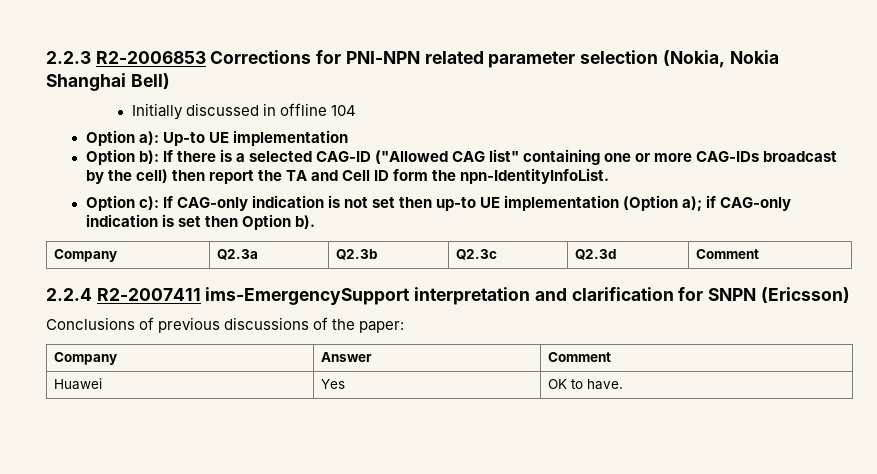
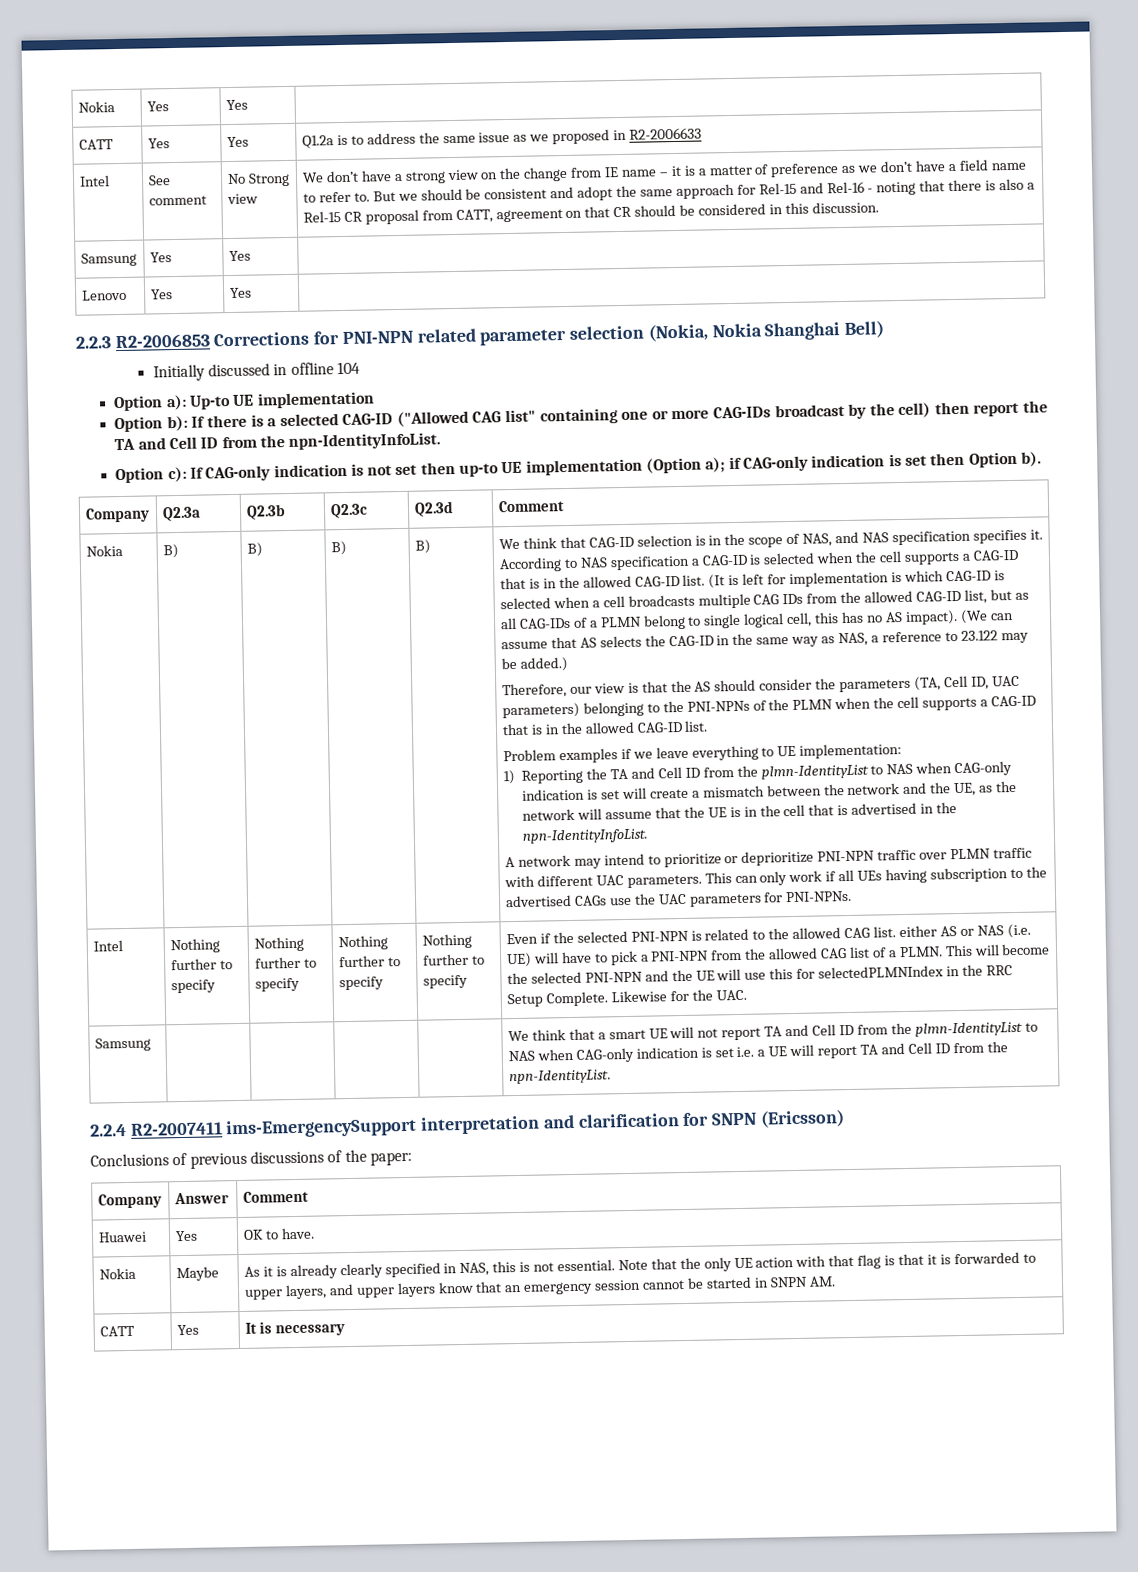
(46, 57) none -> [77,101,115,113] [146,101,169,112] [225,99,248,111] [78,139,114,150] [147,138,170,149] [226,136,249,148] [301,127,702,149] [78,175,110,187] [147,175,171,186] [148,195,207,206] [226,172,290,187] [226,193,258,205] [301,159,1026,184] [302,178,1035,203] [302,201,879,225] [80,252,137,267] [149,252,172,263] [228,250,251,262] [81,289,127,301] [150,289,173,300] [228,287,252,299] Nokia | Yes | Yes | // CATT | Yes | Yes | Q1.2a is to address the same issue as we proposed in R2-2006633 // Intel | See comment | No Strong view | We don’t have a strong view on the change from IE name – it is a matter of preference as we don’t have a field name to refer to. But we should be consistent and adopt the same approach for Rel-15 and Rel-16 - noting that there is also a Rel-15 CR proposal from CATT, agreement on that CR should be considered in this discussion. // Samsung | Yes | Yes | // Lenovo | Yes | Yes | //
[393,169,429,181] form -> [221,436,257,449] from
(760, 254) none -> [85,544,123,557] [162,543,179,559] [246,542,263,557] [330,540,347,556] [414,539,431,554] [498,529,1043,550] [498,549,1019,573] [499,570,1005,590] [499,589,1029,610] [499,609,1014,630] [500,630,1029,650] [500,657,568,672] [501,675,1020,699] [501,695,1036,719] [501,720,709,736] [502,743,903,764] [502,761,1013,785] [522,780,1017,801] [522,802,957,821] [522,828,650,844] [504,847,1032,869] [503,866,1047,888] [504,890,853,908] [92,940,123,952] [169,938,220,954] [170,958,233,971] [170,979,216,994] [253,936,304,952] [254,956,317,969] [254,977,300,992] [337,935,388,951] [338,955,401,968] [338,976,384,991] [421,933,472,949] [422,953,485,966] [422,974,468,989] [505,923,1031,945] [505,943,1051,968] [506,964,1013,985] [506,989,747,1008] [94,1037,151,1052] [507,1021,1038,1042] [507,1041,1008,1063] [508,1069,611,1085] // Nokia | B) | B) | B) | B) | We think that CAG-ID selection is in the scope of NAS, and NAS specification specifies it. According to NAS specification a CAG-ID is selected when the cell supports a CAG-ID that is in the allowed CAG-ID list. (It is left for implementation is which CAG-ID is selected when a cell broadcasts multiple CAG IDs from the allowed CAG-ID list, but as all CAG-IDs of a PLMN belong to single logical cell, this has no AS impact). (We can assume that AS selects the CAG-ID in the same way as NAS, a reference to 23.122 may be added.) // Therefore, our view is that the AS should consider the parameters (TA, Cell ID, UAC parameters) belonging to the PNI-NPNs of the PLMN when the cell supports a CAG-ID that is in the allowed CAG-ID list. // Problem examples if we leave everything to UE implementation: // 1) Reporting the TA and Cell ID from the plmn-IdentityList to NAS when CAG-only indication is set will create a mismatch between the network and the UE, as the network will assume that the UE is in the cell that is advertised in the npn-IdentityInfoList. // A network may intend to prioritize or deprioritize PNI-NPN traffic over PLMN traffic with different UAC parameters. This can only work if all UEs having subscription to the advertised CAGs use the UAC parameters for PNI-NPNs. // Intel | Nothing further to specify | Nothing further to specify | Nothing further to specify | Nothing further to specify | Even if the selected PNI-NPN is related to the allowed CAG list. either AS or NAS (i.e. UE) will have to pick a PNI-NPN from the allowed CAG list of a PLMN. This will become the selected PNI-NPN and the UE will use this for selectedPLMNIndex in the RRC Setup Complete. Likewise for the UAC. // Samsung | | | | | We think that a smart UE will not report TA and Cell ID from the plmn-IdentityList to NAS when CAG-only indication is set i.e. a UE will report TA and Cell ID from the npn-IdentityList.
(624, 384) none -> [98,1267,136,1280] [175,1266,219,1282] [243,1251,1036,1280] [244,1276,836,1300] [99,1325,135,1337] [176,1324,199,1336] [244,1321,345,1337] // Nokia | Maybe | As it is already clearly specified in NAS, this is not essential. Note that the only UE action with that flag is that it is forwarded to upper layers, and upper layers know that an emergency session cannot be started in SNPN AM. // CATT | Yes | It is necessary

